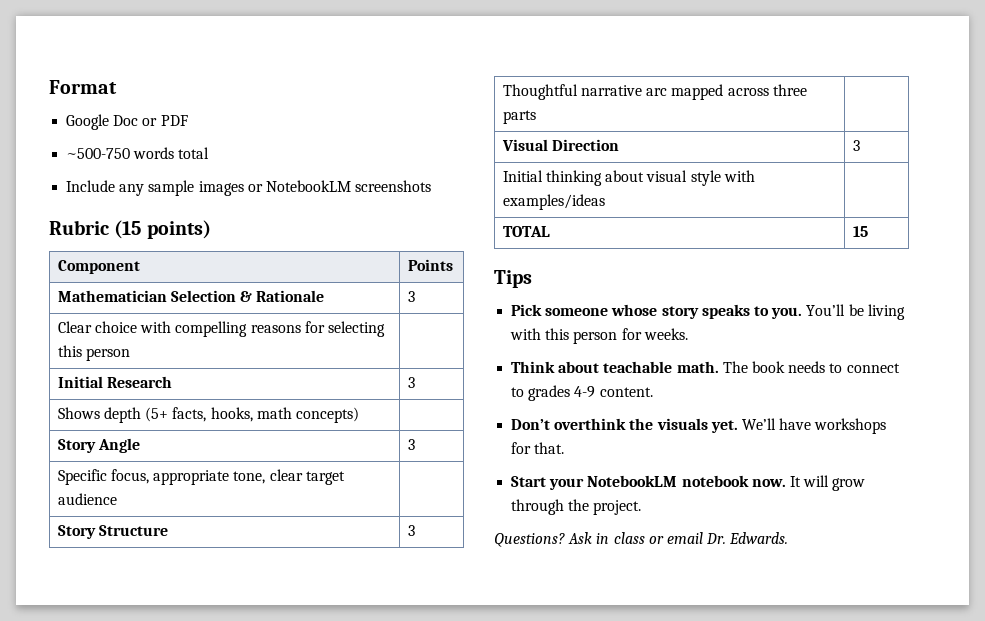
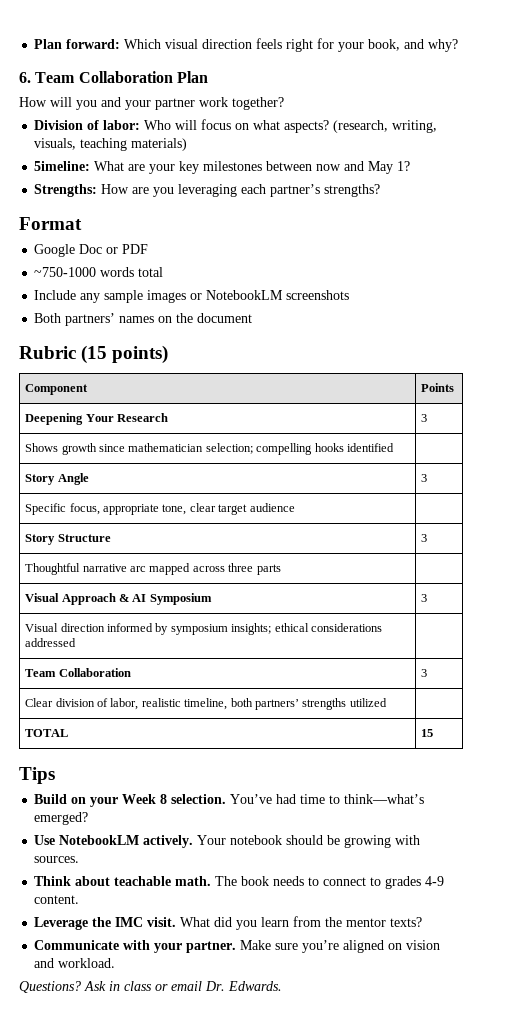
(49, 87) none -> [34,38,459,52] [19,71,208,83] [19,97,284,110] [34,119,438,133] [34,138,188,151] [34,161,411,174] [34,184,381,197] Plan forward: Which visual direction feels right for your book, and why? // 6. Team Collaboration Plan // How will you and your partner work together? // Division of labor: Who will focus on what aspects? (research, writing, visuals, teaching materials) // 5imeline: What are your key milestones between now and May 1? // Strengths: How are you leveraging each partner’s strengths? //
[66,148,131,159] ~500-750 -> [34,267,97,277] ~750-1000
(432, 186) none -> [34,313,253,326] // Both partners’ names on the document
[57,290,325,302] [407,291,415,302] [57,321,385,337] [57,345,131,361] [57,376,173,388] [407,377,415,388] [57,407,359,423] Mathematician Selection & Rationale | 3 // Clear choice with compelling reasons for selecting this person | // Initial Research | 3 // Shows depth (5+ facts, hooks, math concepts) -> [25,413,169,425] [421,414,428,422] [25,443,394,455] Deepening Your Research | 3 // Shows growth since mathematician selection; compelling hooks identified
[552,139,620,151] [852,140,860,151] [502,170,755,186] [502,194,605,210] [502,226,550,237] [852,226,868,237] [494,270,532,288] [511,304,905,320] [510,328,688,344] Direction | 3 // Initial thinking about visual style with examples/ideas | // TOTAL | 15 // Tips // Pick someone whose story speaks to you. You’ll be living with this person for weeks. -> [61,593,212,605] [421,594,428,602] [25,623,382,635] [25,638,77,647] [25,668,131,677] [421,669,428,677] [25,698,387,710] [25,729,69,737] [421,729,434,737] [19,767,55,784] [34,794,425,807] [34,812,89,825] [34,835,421,848] [34,856,80,863] Approach & AI Symposium | 3 // Visual direction informed by symposium insights; ethical considerations addressed | // Team Collaboration | 3 // Clear division of labor, realistic timeline, both partners’ strengths utilized | // TOTAL | 15 // Tips // Build on your Week 8 selection. You’ve had time to think—what’s emerged? // Use NotebookLM actively. Your notebook should be growing with sources.
[511,418,887,434] [511,442,565,454] [511,475,866,491] [511,499,642,515] Don’t overthink the visuals yet. We’ll have workshops for that. // Start your NotebookLM notebook now. It will grow through the project. -> [34,916,423,930] [34,940,441,953] [34,958,116,968] Leverage the IMC visit. What did you learn from the mentor texts? // Communicate with your partner. Make sure you’re aligned on vision and workload.

